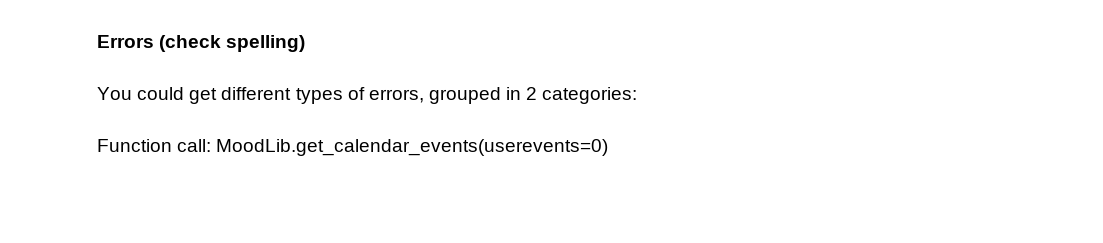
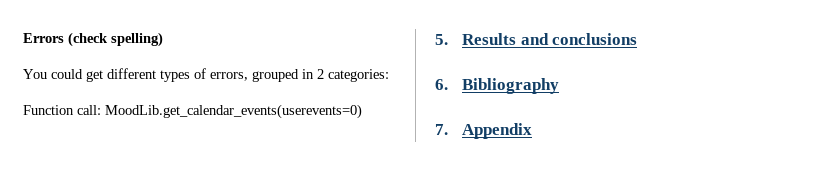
(609, 147) none -> [435,33,638,45] [435,78,560,94] [435,123,533,139] // 5. Results and conclusions // 6. Bibliography // 7. Appendix

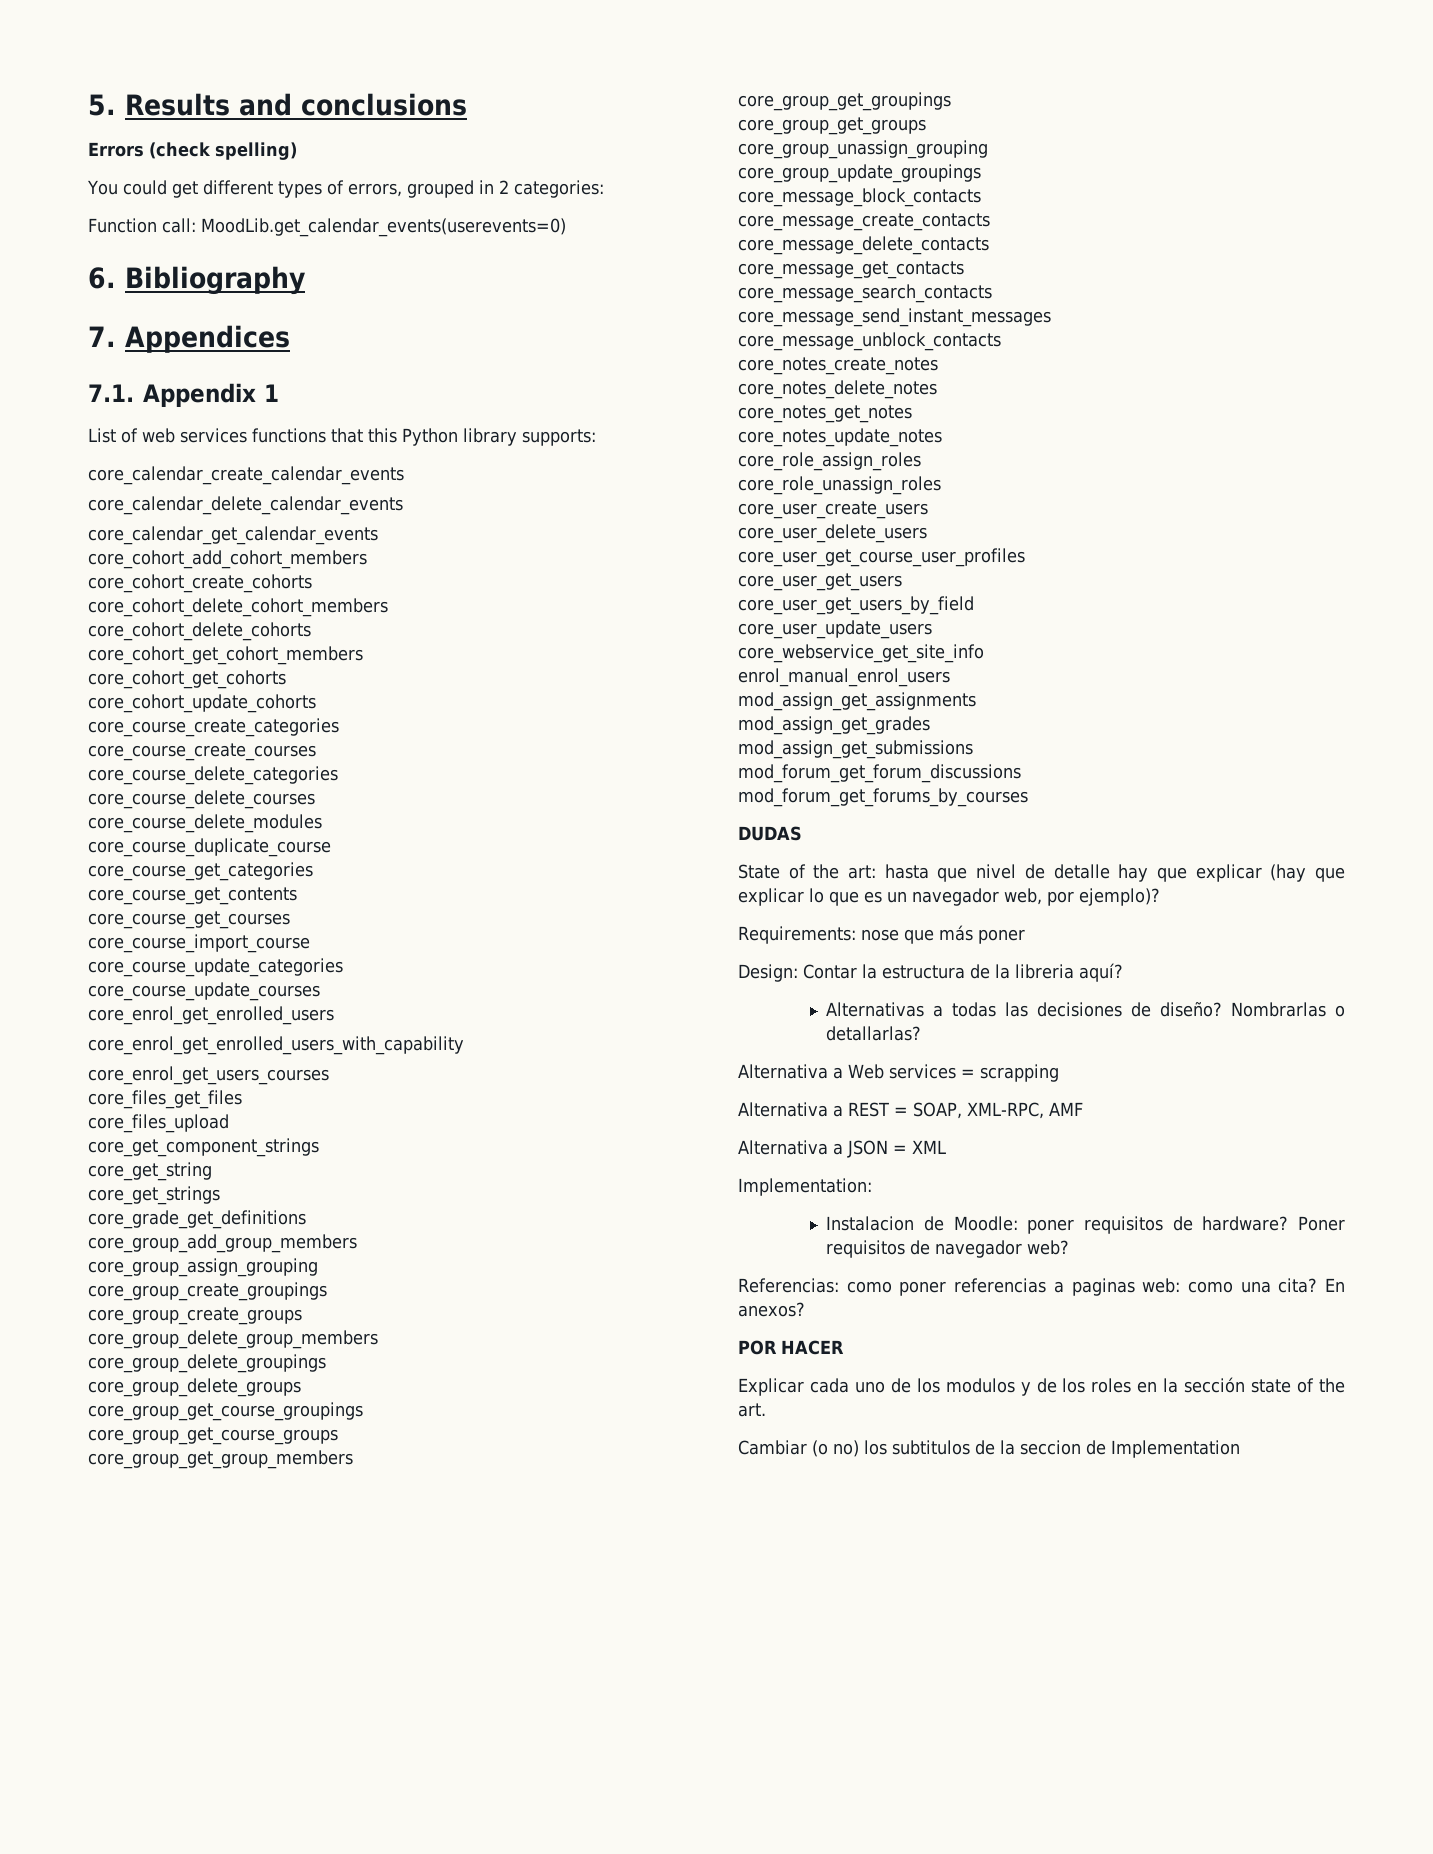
(23, 38) none -> [88,93,467,116] 5. Results and conclusions //
[435,33,638,45] [435,78,560,94] [435,123,533,139] 5. Results and conclusions // 6. Bibliography // 7. Appendix -> [88,266,305,295] [88,325,290,353] [88,383,279,407] [88,428,596,446] [88,466,404,485] [88,496,403,515] [88,526,378,545] [88,550,367,569] [88,574,312,593] [88,598,388,617] [88,622,311,641] [88,646,363,665] [88,670,286,689] [88,694,316,713] [88,718,339,737] [88,743,316,761] [88,766,338,785] [88,790,315,809] [88,814,322,833] [88,838,331,857] [88,862,313,881] [88,887,297,905] [88,911,290,929] [88,934,310,953] [88,958,343,977] [88,982,320,1001] [88,1006,334,1025] [88,1036,464,1055] [88,1066,329,1085] [88,1090,242,1109] [88,1114,229,1133] [88,1138,319,1157] [88,1162,212,1181] [88,1186,220,1205] [88,1210,306,1229] [88,1234,357,1253] [88,1258,318,1277] [88,1282,327,1301] [88,1307,302,1325] [88,1330,378,1349] [88,1354,326,1373] [88,1378,301,1397] [88,1402,363,1421] [88,1427,338,1445] [88,1450,353,1469] [738,92,951,111] [738,117,926,135] [738,140,988,159] [738,164,981,183] [738,188,981,207] [738,213,990,231] [738,236,989,255] [738,261,964,279] [738,284,992,303] [738,308,1051,327] [738,332,1001,351] [738,357,938,375] [738,380,937,399] [738,405,912,423] [738,428,942,447] [738,452,921,471] [738,476,941,495] [738,501,928,519] [738,524,927,543] [738,548,1025,567] [738,573,902,591] [738,596,974,615] [738,620,932,639] [738,644,984,663] [738,668,950,687] [738,692,976,711] [738,716,930,735] [738,740,973,759] [738,764,1021,783] [738,788,1028,807] [738,826,802,841] [738,864,1345,882] [738,888,1160,906] [738,925,1025,944] [738,963,1123,982] [826,1002,1345,1017] [826,1026,922,1041] [738,1064,1059,1082] [738,1102,1083,1119] [738,1140,946,1158] [738,1178,872,1196] [826,1216,1345,1234] [826,1240,1070,1258] [738,1278,1345,1296] [738,1302,805,1317] [738,1340,844,1355] [738,1377,1345,1396] [738,1403,766,1417] [738,1440,1240,1458] 6. Bibliography // 7. Appendices // 7.1. Appendix 1 // List of web services functions that this Python library supports: // core_calendar_create_calendar_events // core_calendar_delete_calendar_events // core_calendar_get_calendar_events // core_cohort_add_cohort_members // core_cohort_create_cohorts // core_cohort_delete_cohort_members // core_cohort_delete_cohorts // core_cohort_get_cohort_members // core_cohort_get_cohorts // core_cohort_update_cohorts // core_course_create_categories // core_course_create_courses // core_course_delete_categories // core_course_delete_courses // core_course_delete_modules // core_course_duplicate_course // core_course_get_categories // core_course_get_contents // core_course_get_courses // core_course_import_course // core_course_update_categories // core_course_update_courses // core_enrol_get_enrolled_users // core_enrol_get_enrolled_users_with_capability // core_enrol_get_users_courses // core_files_get_files // core_files_upload // core_get_component_strings // core_get_string // core_get_strings // core_grade_get_definitions // core_group_add_group_members // core_group_assign_grouping // core_group_create_groupings // core_group_create_groups // core_group_delete_group_members // core_group_delete_groupings // core_group_delete_groups // core_group_get_course_groupings // core_group_get_course_groups // core_group_get_group_members // core_group_get_groupings // core_group_get_groups // core_group_unassign_grouping // core_group_update_groupings // core_message_block_contacts // core_message_create_contacts // core_message_delete_contacts // core_message_get_contacts // core_message_search_contacts // core_message_send_instant_messages // core_message_unblock_contacts // core_notes_create_notes // core_notes_delete_notes // core_notes_get_notes // core_notes_update_notes // core_role_assign_roles // core_role_unassign_roles // core_user_create_users // core_user_delete_users // core_user_get_course_user_profiles // core_user_get_users // core_user_get_users_by_field // core_user_update_users // core_webservice_get_site_info // enrol_manual_enrol_users // mod_assign_get_assignments // mod_assign_get_grades // mod_assign_get_submissions // mod_forum_get_forum_discussions // mod_forum_get_forums_by_courses // DUDAS // State of the art: hasta que nivel de detalle hay que explicar (hay que explicar lo que es un navegador web, por ejemplo)? // Requirements: nose que más poner // Design: Contar la estructura de la libreria aquí? // Alternativas a todas las decisiones de diseño? Nombrarlas o detallarlas? // Alternativa a Web services = scrapping // Alternativa a REST = SOAP, XML-RPC, AMF // Alternativa a JSON = XML // Implementation: // Instalacion de Moodle: poner requisitos de hardware? Poner requisitos de navegador web? // Referencias: como poner referencias a paginas web: como una cita? En anexos? // POR HACER // Explicar cada uno de los modulos y de los roles en la sección state of the art. // Cambiar (o no) los subtitulos de la seccion de Implementation

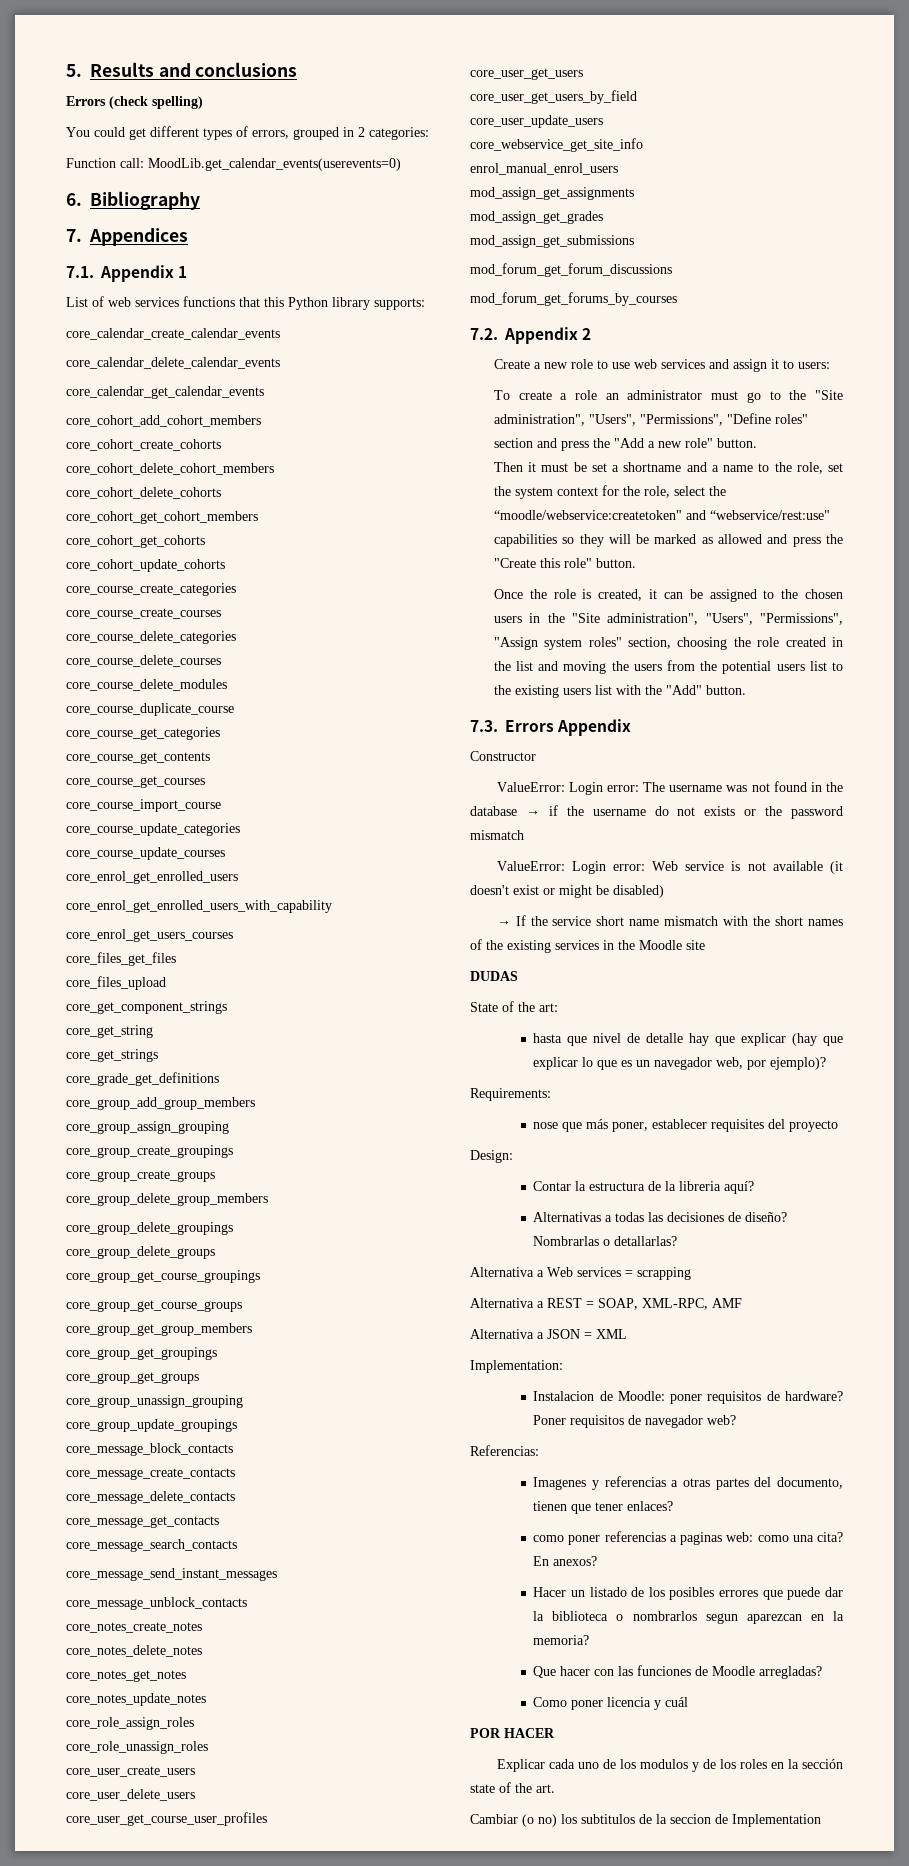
(1028, 797) none -> [470,327,592,344] [493,359,830,372] [493,390,843,403] [493,413,808,426] [493,438,757,451] [493,462,844,474] [493,485,726,499] [493,510,830,520] [493,534,843,547] [493,558,636,568] [493,589,843,602] [493,613,843,625] [493,637,843,650] [493,660,843,674] [493,685,746,698] [470,719,632,736] [470,751,536,761] [496,781,844,795] [470,805,843,819] [470,830,524,840] [496,861,843,874] [470,885,664,898] [496,915,843,926] [470,939,705,953] // 7.2. Appendix 2 // Create a new role to use web services and assign it to users: // To create a role an administrator must go to the "Site administration", "Users", "Permissions", "Define roles" section and press the "Add a new role" button. // Then it must be set a shortname and a name to the role, set the system context for the role, select the “moodle/webservice:createtoken" and “webservice/rest:use" capabilities so they will be marked as allowed and press the "Create this role" button. // Once the role is created, it can be assigned to the chosen users in the "Site administration", "Users", "Permissions", "Assign system roles" section, choosing the role created in the list and moving the users from the potential users list to the existing users list with the "Add" button. // 7.3. Errors Appendix // Constructor // ValueError: Login error: The username was not found in the database → if the username do not exists or the password mismatch // ValueError: Login error: Web service is not available (it doesn't exist or might be disabled) // → If the service short name mismatch with the short names of the existing services in the Moodle site
(877, 872) none -> (558, 1007) //
(856, 935) none -> (551, 1094) //
[977,929,1025,944] poner -> [612,1119,839,1132] poner, establecer requisites del proyecto
(798, 973) none -> (513, 1156) //
(839, 1285) none -> [533,1476,843,1490] [533,1501,674,1514] // Imagenes y referencias a otras partes del documento, tienen que tener enlaces? //
(805, 1309) none -> [533,1587,843,1600] [533,1611,844,1624] [533,1635,590,1645] [533,1665,823,1679] [533,1697,689,1710] // Hacer un listado de los posibles errores que puede dar la biblioteca o nombrarlos segun aparezcan en la memoria? // Que hacer con las funciones de Moodle arregladas? // Como poner licencia y cuál

